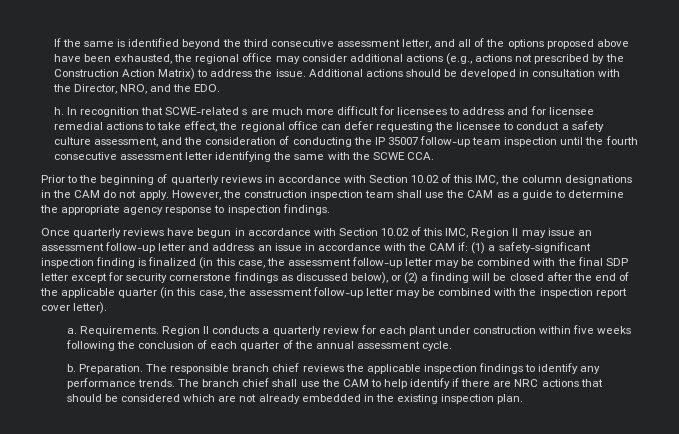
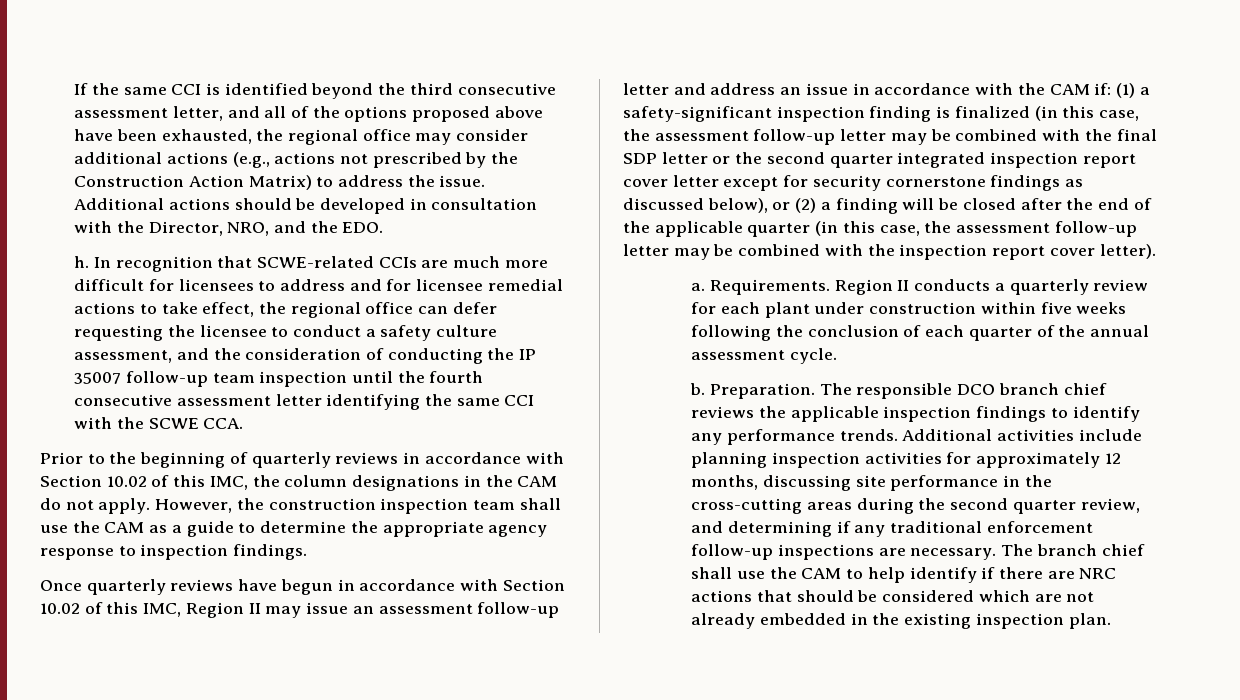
(115, 44) none -> [171,84,202,95] CCI
[242,109,248,115] s -> [378,257,417,268] CCIs
(325, 157) none -> [504,395,535,406] CCI
(68, 277) none -> [712,152,1136,168] [623,175,719,187] or the second quarter integrated inspection report cover letter
(230, 369) none -> [957,384,996,395] DCO
(176, 383) none -> [902,429,1142,441] [691,452,1121,468] [691,475,1052,491] [691,498,1140,514] [691,521,1093,537] [691,544,997,560] Additional activities include planning inspection activities for approximately 12 months, discussing site performance in the cross-cutting areas during the second quarter review, and determining if any traditional enforcement follow-up inspections are necessary.

